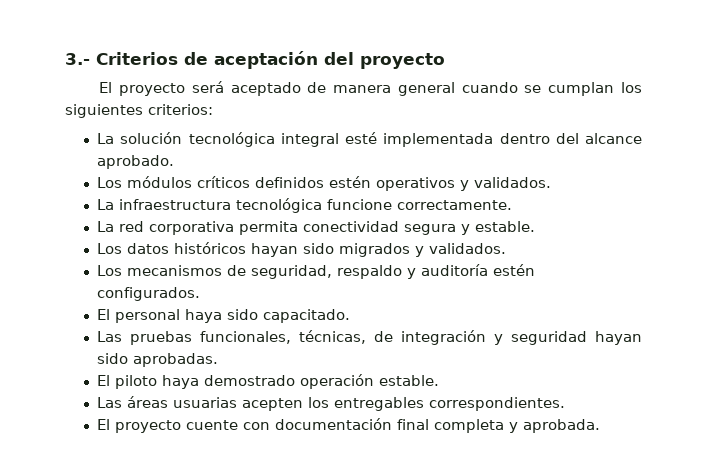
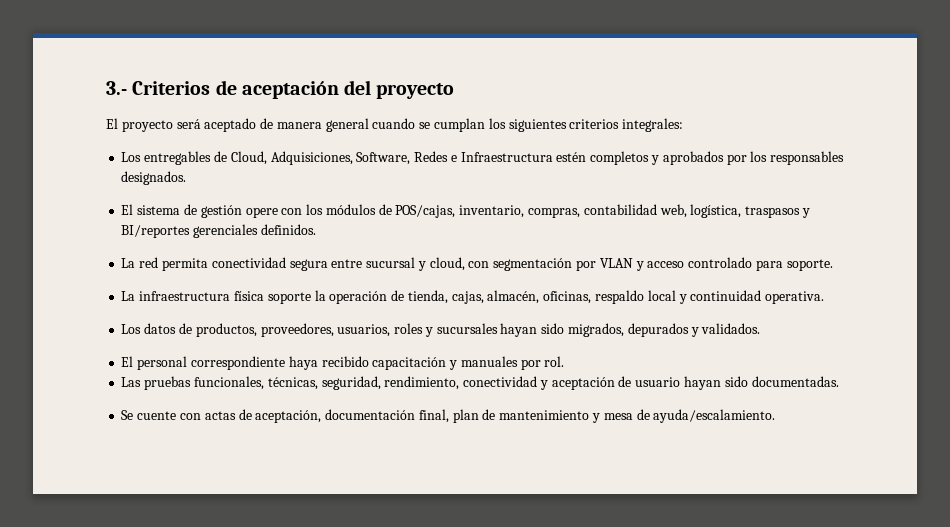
[148,104,213,115] [97,132,642,147] [97,155,175,169] [97,176,552,191] [97,198,513,213] [97,221,536,235] [97,242,507,257] [97,264,536,279] [97,287,201,301] [97,309,351,323] [97,330,642,345] [97,353,219,367] [97,374,440,389] [97,396,566,411] [97,418,601,433] criterios: // La solución tecnológica integral esté implementada dentro del alcance aprobado. // Los módulos críticos definidos estén operativos y validados. // La infraestructura tecnológica funcione correctamente. // La red corporativa permita conectividad segura y estable. // Los datos históricos hayan sido migrados y validados. // Los mecanismos de seguridad, respaldo y auditoría estén configurados. // El personal haya sido capacitado. // Las pruebas funcionales, técnicas, de integración y seguridad hayan sido aprobadas. // El piloto haya demostrado operación estable. // Las áreas usuarias acepten los entregables correspondientes. // El proyecto cuente con documentación final completa y aprobada. -> [569,118,684,132] [121,151,845,165] [121,171,187,185] [121,204,810,218] [121,224,316,238] [121,257,833,271] [121,290,825,304] [121,323,761,337] [121,356,565,370] [121,376,839,390] [121,409,776,423] criterios integrales: // Los entregables de Cloud, Adquisiciones, Software, Redes e Infraestructura estén completos y aprobados por los responsables designados. // El sistema de gestión opere con los módulos de POS/cajas, inventario, compras, contabilidad web, logística, traspasos y BI/reportes gerenciales definidos. // La red permita conectividad segura entre sucursal y cloud, con segmentación por VLAN y acceso controlado para soporte. // La infraestructura física soporte la operación de tienda, cajas, almacén, oficinas, respaldo local y continuidad operativa. // Los datos de productos, proveedores, usuarios, roles y sucursales hayan sido migrados, depurados y validados. // El personal correspondiente haya recibido capacitación y manuales por rol. // Las pruebas funcionales, técnicas, seguridad, rendimiento, conectividad y aceptación de usuario hayan sido documentadas. // Se cuente con actas de aceptación, documentación final, plan de mantenimiento y mesa de ayuda/escalamiento.

